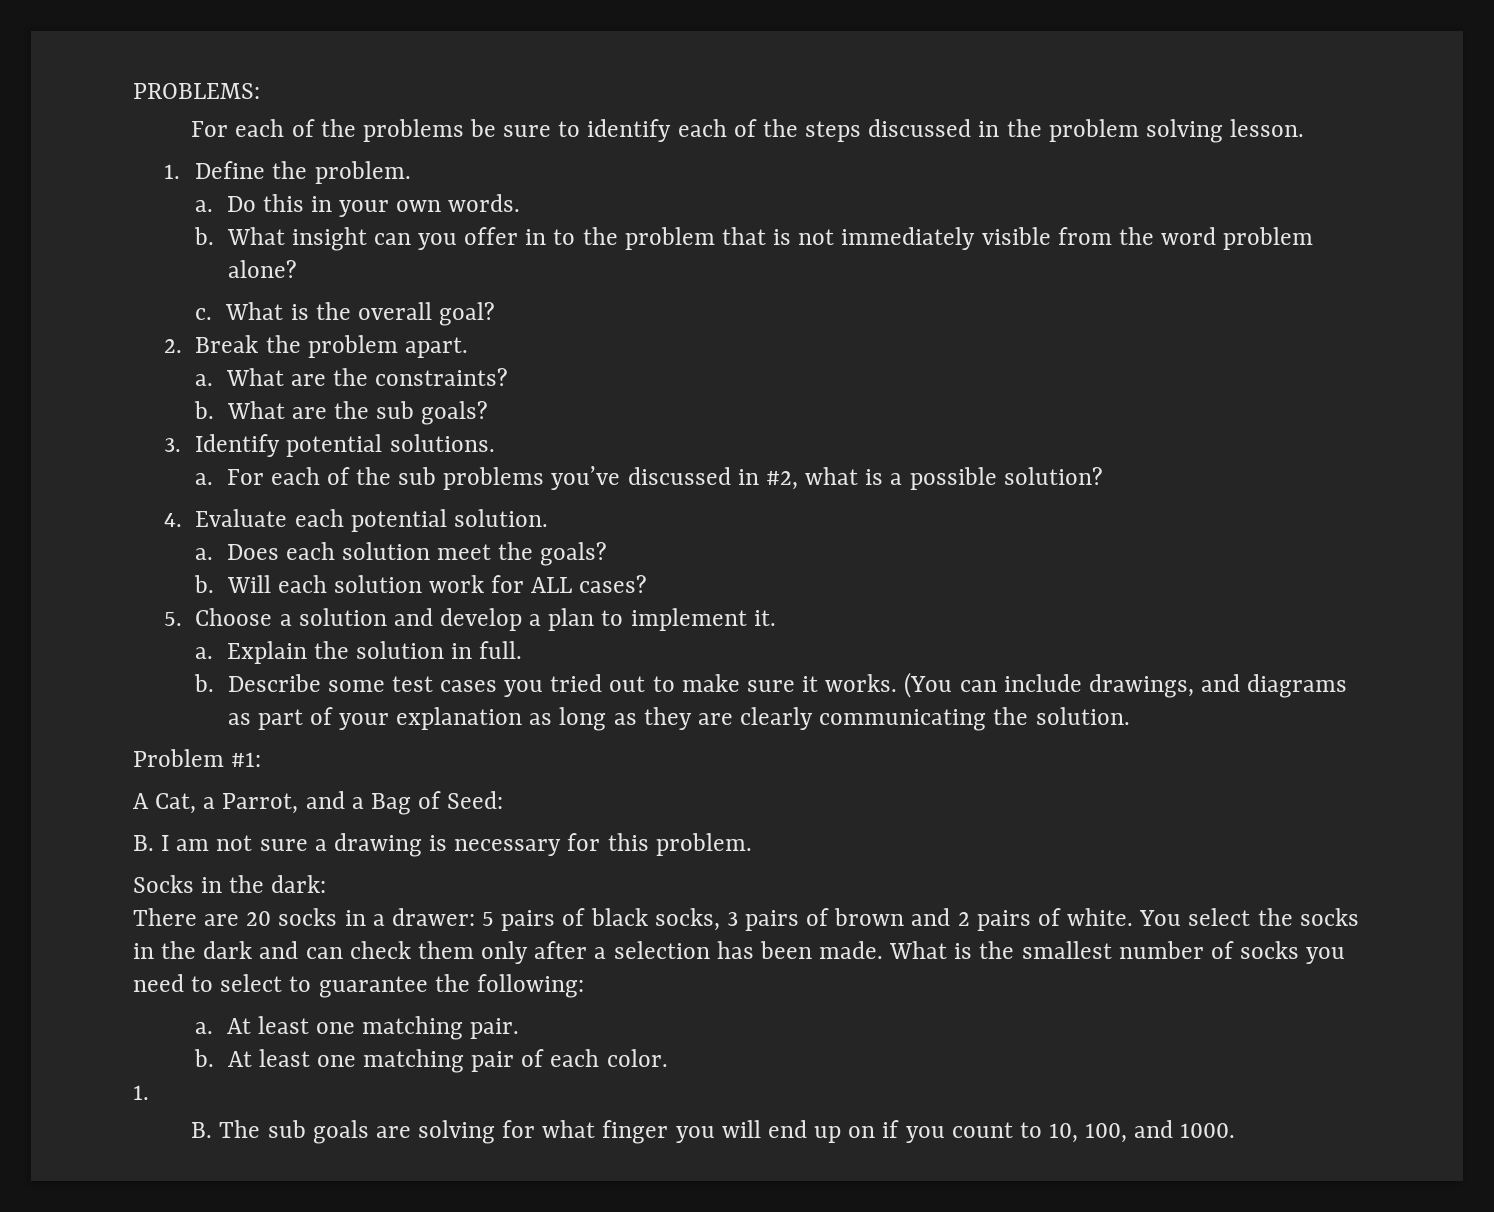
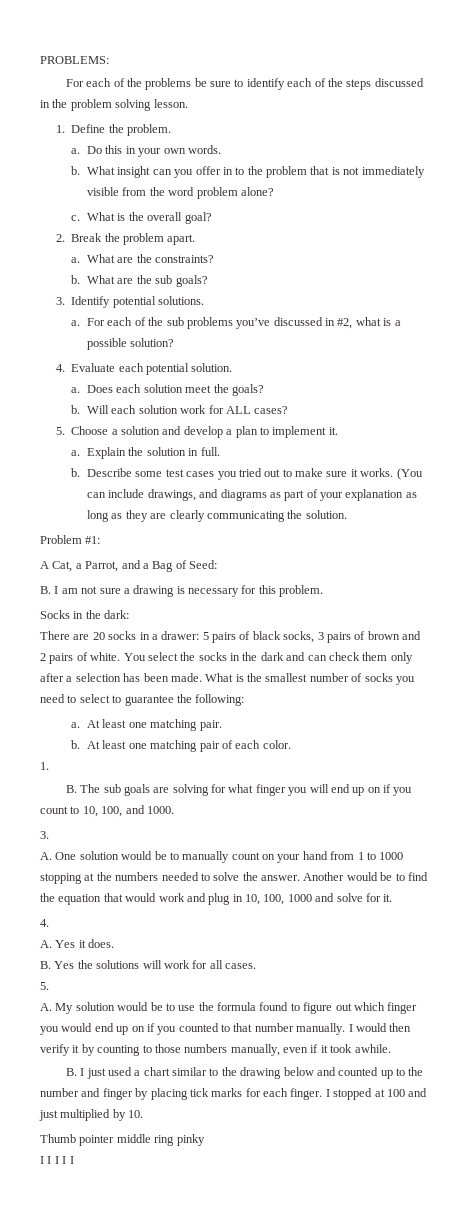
(1236, 1130) none -> [40,831,49,839] [40,851,404,863] [40,872,428,884] [40,893,393,905] [40,919,49,927] [40,939,115,948] [40,960,256,969] [40,982,49,990] [40,1002,418,1014] [40,1023,412,1035] [40,1044,391,1056] [65,1067,424,1079] [40,1088,428,1100] [39,1109,144,1121] [40,1134,205,1146] [40,1156,74,1164] // 3. // A. One solution would be to manually count on your hand from 1 to 1000 stopping at the numbers needed to solve the answer. Another would be to find the equation that would work and plug in 10, 100, 1000 and solve for it. // 4. // A. Yes it does. // B. Yes the solutions will work for all cases. // 5. // A. My solution would be to use the formula found to figure out which finger you would end up on if you counted to that number manually. I would then verify it by counting to those numbers manually, even if it took awhile. // B. I just used a chart similar to the drawing below and counted up to the number and finger by placing tick marks for each finger. I stopped at 100 and just multiplied by 10. // Thumb pointer middle ring pinky // I I I I I

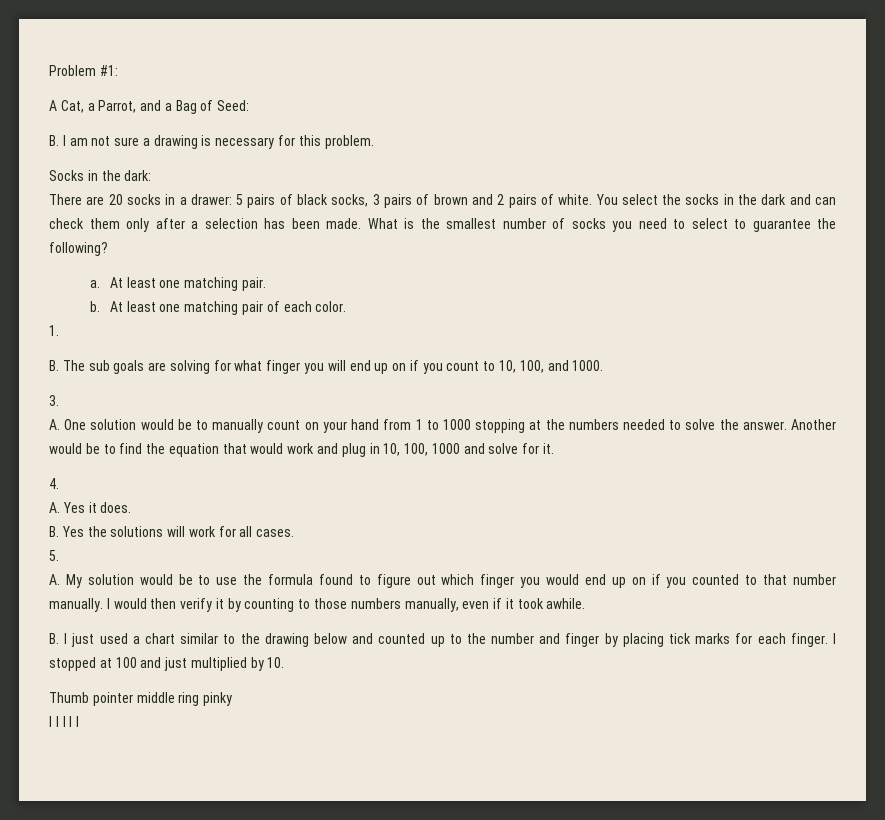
[40,56,109,64] [65,78,424,90] [40,99,188,111] [55,124,172,136] [71,145,221,157] [71,166,425,178] [87,187,274,199] [71,212,212,224] [55,233,196,245] [71,254,215,263] [71,275,208,287] [55,296,205,308] [71,317,401,329] [87,338,175,350] [55,363,233,375] [71,384,264,396] [71,405,289,414] [55,426,338,438] [71,447,220,459] [71,468,423,480] [87,489,417,501] [87,510,347,522] PROBLEMS: // For each of the problems be sure to identify each of the steps discussed in the problem solving lesson. // 1. Define the problem. // a. Do this in your own words. // b. What insight can you offer in to the problem that is not immediately visible from the word problem alone? // c. What is the overall goal? // 2. Break the problem apart. // a. What are the constraints? // b. What are the sub goals? // 3. Identify potential solutions. // a. For each of the sub problems you’ve discussed in #2, what is a possible solution? // 4. Evaluate each potential solution. // a. Does each solution meet the goals? // b. Will each solution work for ALL cases? // 5. Choose a solution and develop a plan to implement it. // a. Explain the solution in full. // b. Describe some test cases you tried out to make sure it works. (You can include drawings, and diagrams as part of your explanation as long as they are clearly communicating the solution. // -> (49, 70) none
[195,694,245,706] following: -> [49,242,108,256] following?

